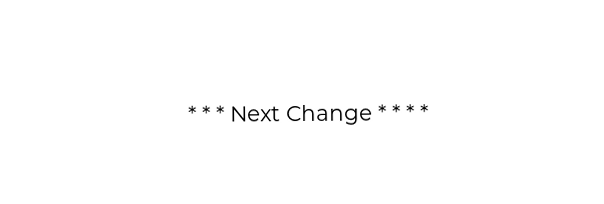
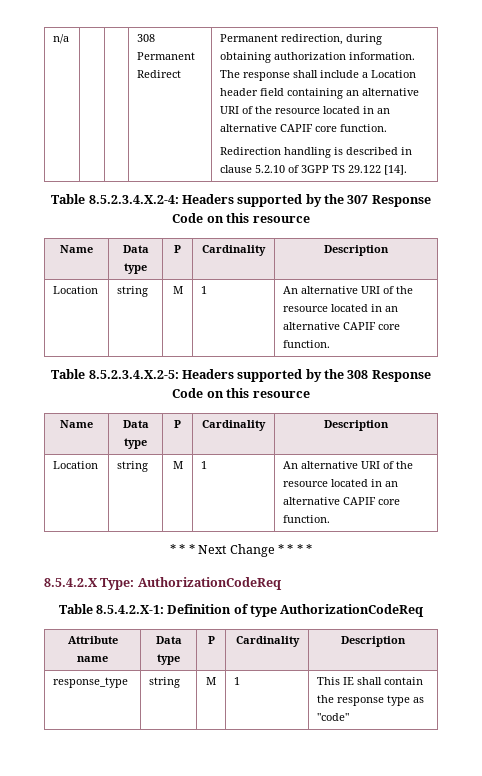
(187, 113) none -> [53,34,70,44] [137,34,156,42] [137,52,196,60] [137,70,182,78] [220,34,383,45] [220,52,416,63] [220,70,417,81] [220,88,420,99] [220,106,391,114] [220,124,388,132] [220,147,413,158] [220,165,408,175] [51,194,431,207] [172,213,310,223] [60,245,93,253] [122,245,149,253] [124,263,147,274] [174,245,181,253] [202,245,266,256] [324,245,389,256] [53,286,99,294] [117,286,149,297] [172,286,183,294] [201,286,208,294] [283,286,414,294] [283,304,399,312] [283,322,401,330] [283,340,331,348] [51,369,431,382] [172,388,310,398] [60,420,93,428] [122,420,149,428] [124,438,147,449] [174,420,181,428] [202,420,266,431] [324,420,389,431] [53,461,99,469] [117,461,149,472] [172,461,183,469] [201,461,208,469] [283,461,414,469] [283,479,399,487] [283,497,401,505] [283,515,331,523] n/a | | | 308 Permanent Redirect | Permanent redirection, during obtaining authorization information. The response shall include a Location header field containing an alternative URI of the resource located in an alternative CAPIF core function. // Redirection handling is described in clause 5.2.10 of 3GPP TS 29.122 [14]. // Table 8.5.2.3.4.X.2-4: Headers supported by the 307 Response Code on this resource // Name | Data type | P | Cardinality | Description // Location | string | M | 1 | An alternative URI of the resource located in an alternative CAPIF core function. // Table 8.5.2.3.4.X.2-5: Headers supported by the 308 Response Code on this resource // Name | Data type | P | Cardinality | Description // Location | string | M | 1 | An alternative URI of the resource located in an alternative CAPIF core function. //
(429, 112) none -> [44,577,282,590] [58,604,425,617] [67,636,118,644] [77,656,108,662] [155,636,182,644] [157,654,180,665] [207,636,215,644] [235,636,300,647] [341,636,406,647] [53,677,129,688] [149,677,181,688] [206,677,216,685] [234,677,241,685] [317,677,424,685] [317,695,425,706] [317,713,350,721] // 8.5.4.2.X Type: AuthorizationCodeReq // Table 8.5.4.2.X-1: Definition of type AuthorizationCodeReq // Attribute name | Data type | P | Cardinality | Description // response_type | string | M | 1 | This IE shall contain the response type as "code"

